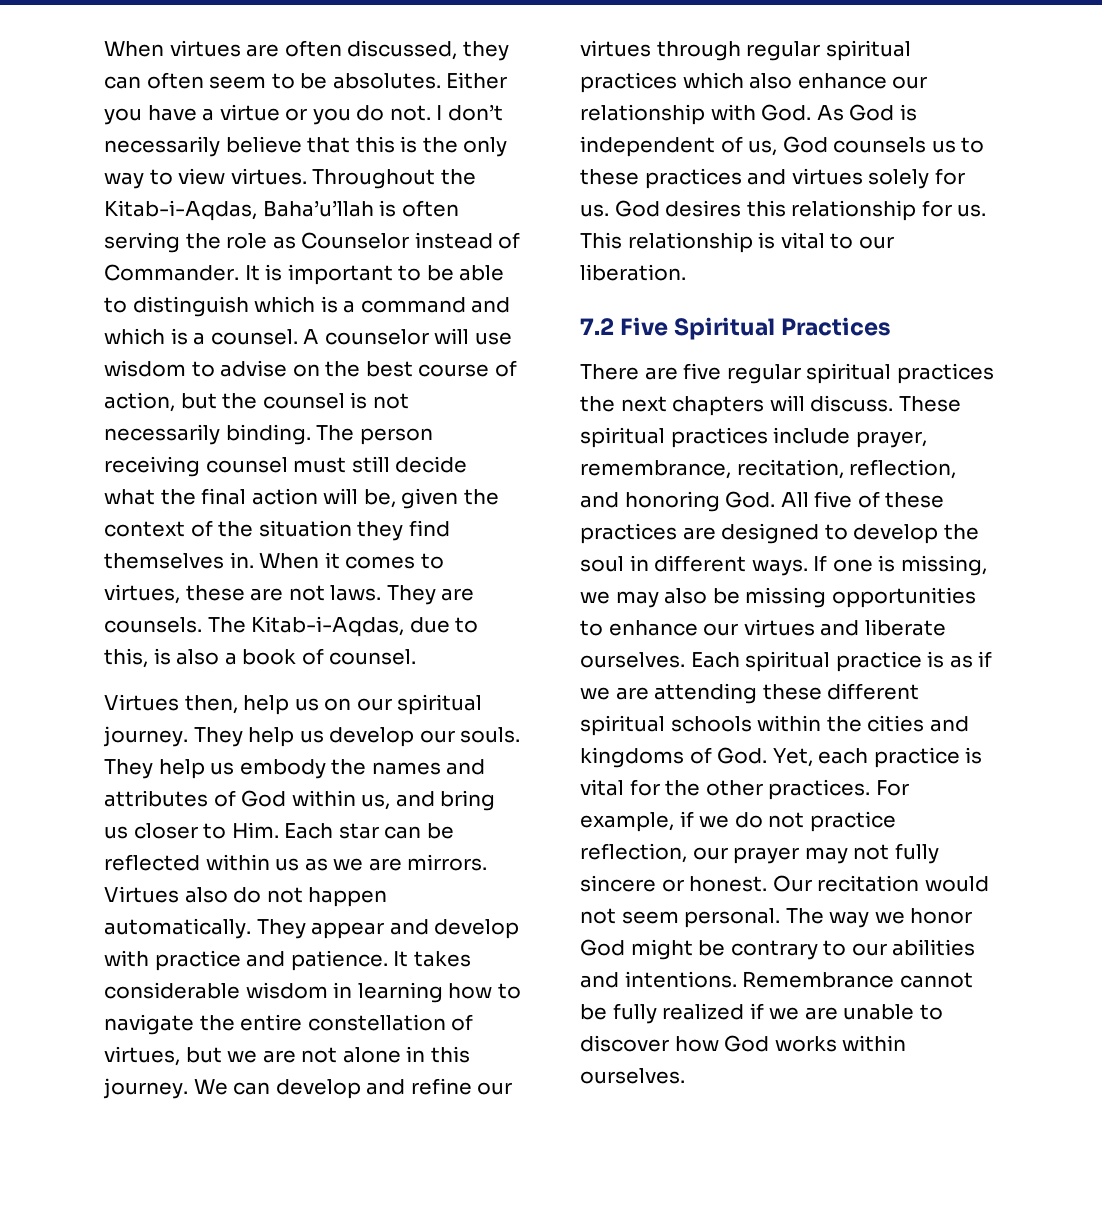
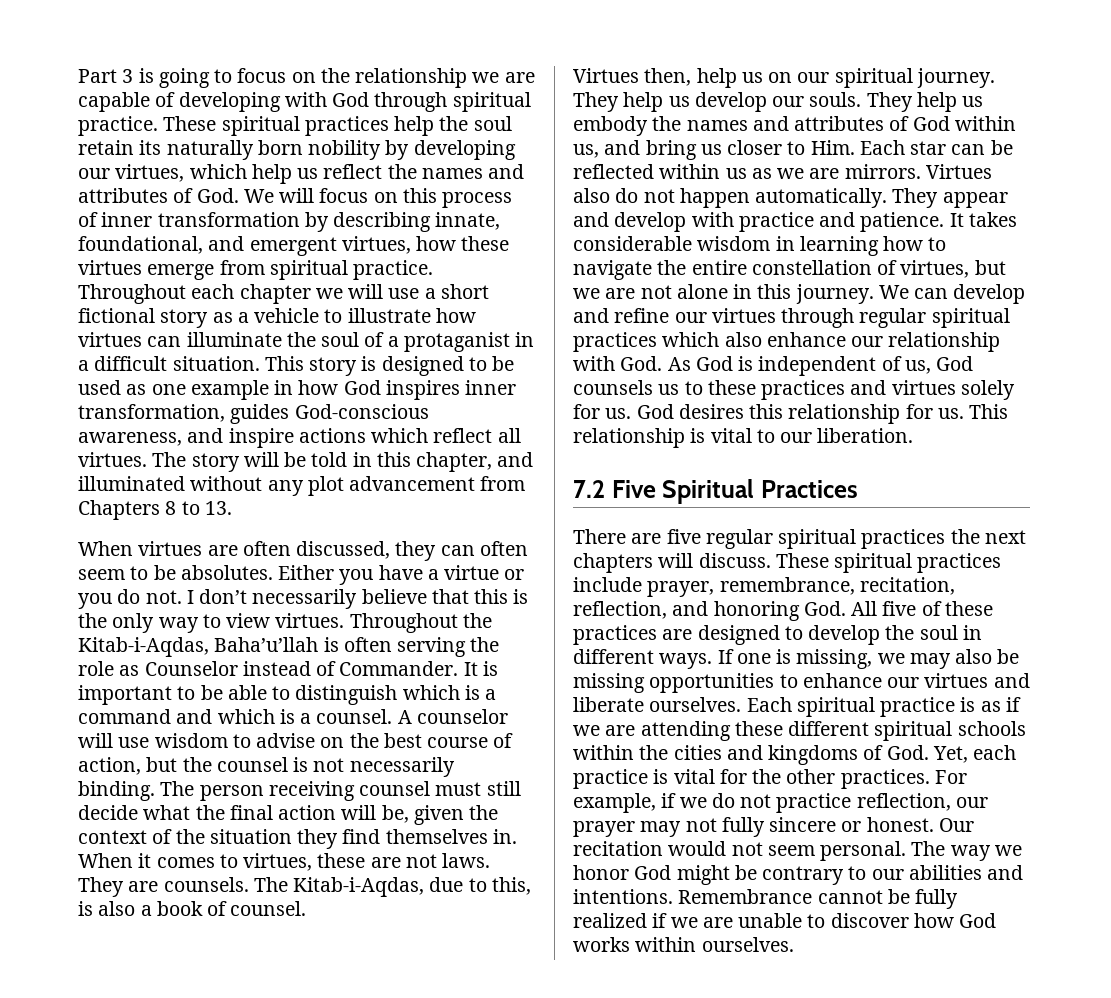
(104, 49) none -> [78,68,535,88] [78,92,531,112] [78,116,512,136] [78,140,516,160] [78,164,525,184] [78,188,513,208] [78,212,501,232] [78,236,510,256] [78,260,434,280] [78,284,489,304] [78,308,476,328] [78,332,535,352] [78,356,515,376] [78,380,517,400] [78,404,429,424] [78,428,521,448] [78,452,534,472] [78,476,526,496] [78,500,232,520] Part 3 is going to focus on the relationship we are capable of developing with God through spiritual practice. These spiritual practices help the soul retain its naturally born nobility by developing our virtues, which help us reflect the names and attributes of God. We will focus on this process of inner transformation by describing innate, foundational, and emergent virtues, how these virtues emerge from spiritual practice. Throughout each chapter we will use a short fictional story as a vehicle to illustrate how virtues can illuminate the soul of a protaganist in a difficult situation. This story is designed to be used as one example in how God inspires inner transformation, guides God-conscious awareness, and inspire actions which reflect all virtues. The story will be told in this chapter, and illuminated without any plot advancement from Chapters 8 to 13. //

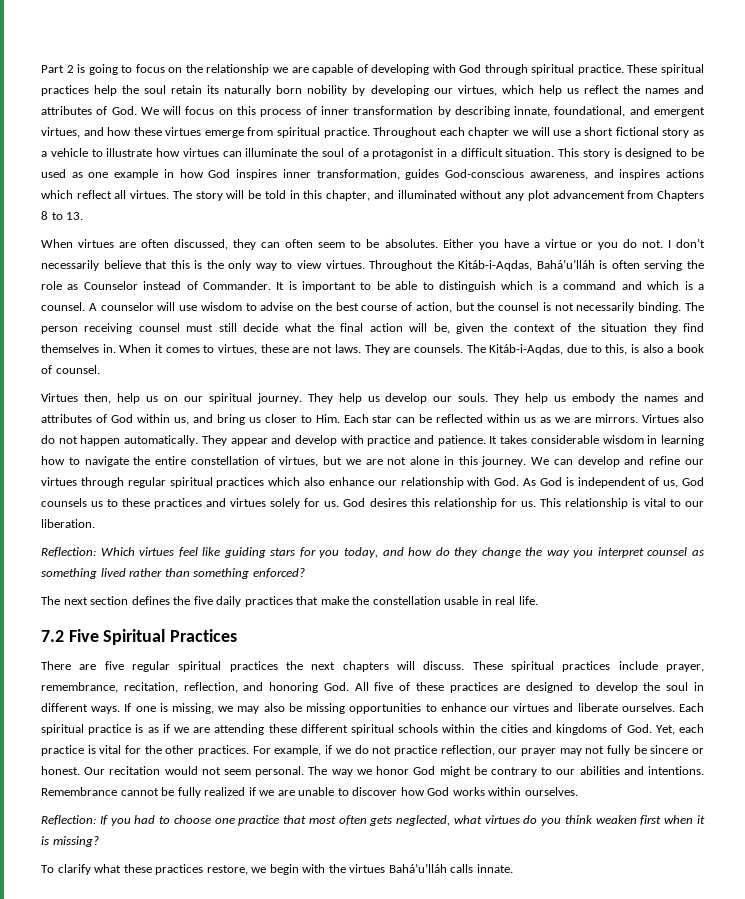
[122,69,134,83] 3 -> [66,65,74,73] 2
(411, 245) none -> [83,127,104,136] and
[403,332,510,352] protaganist -> [372,148,435,159] protagonist
[228,428,294,448] inspire -> [619,169,661,180] inspires
[78,637,319,657] Kitab-i-Aqdas, Baha’u’llah -> [458,259,595,271] Kitáb-i-Aqdas, Bahá’u’lláh
[293,877,425,897] Kitab-i-Aqdas, -> [489,344,564,355] Kitáb-i-Aqdas,
(914, 435) none -> [41,547,704,558] [41,568,305,579] [41,596,538,607] // Reflection: Which virtues feel like guiding stars for you today, and how do they change the way you interpret counsel as something lived rather than something enforced? // The next section defines the five daily practices that make the constellation usable in real life.
(765, 827) none -> [633,745,647,754] be
(794, 944) none -> [41,815,706,826] [41,836,99,847] [41,863,513,875] // Reflection: If you had to choose one practice that most often gets neglected, what virtues do you think weaken first when it is missing? // To clarify what these practices restore, we begin with the virtues Bahá’u’lláh calls innate.

